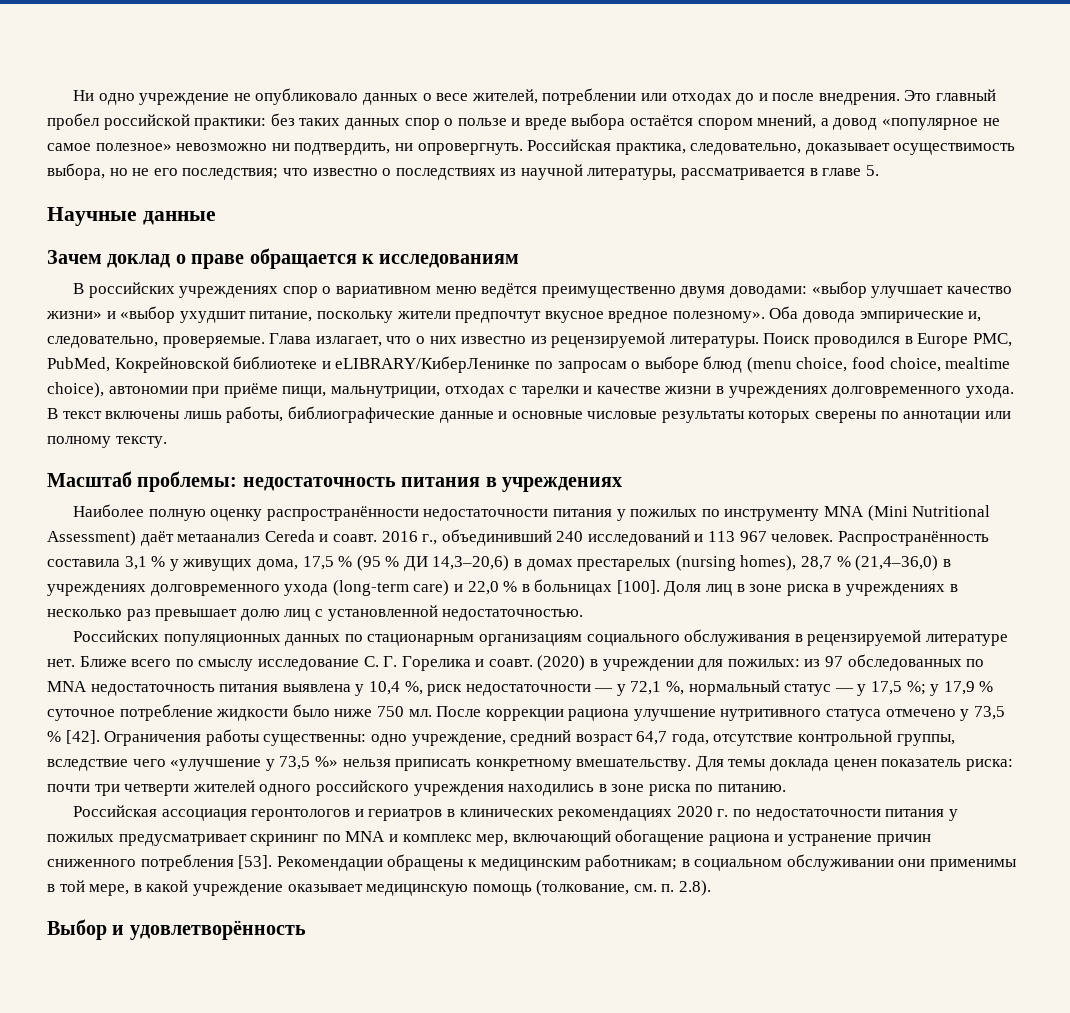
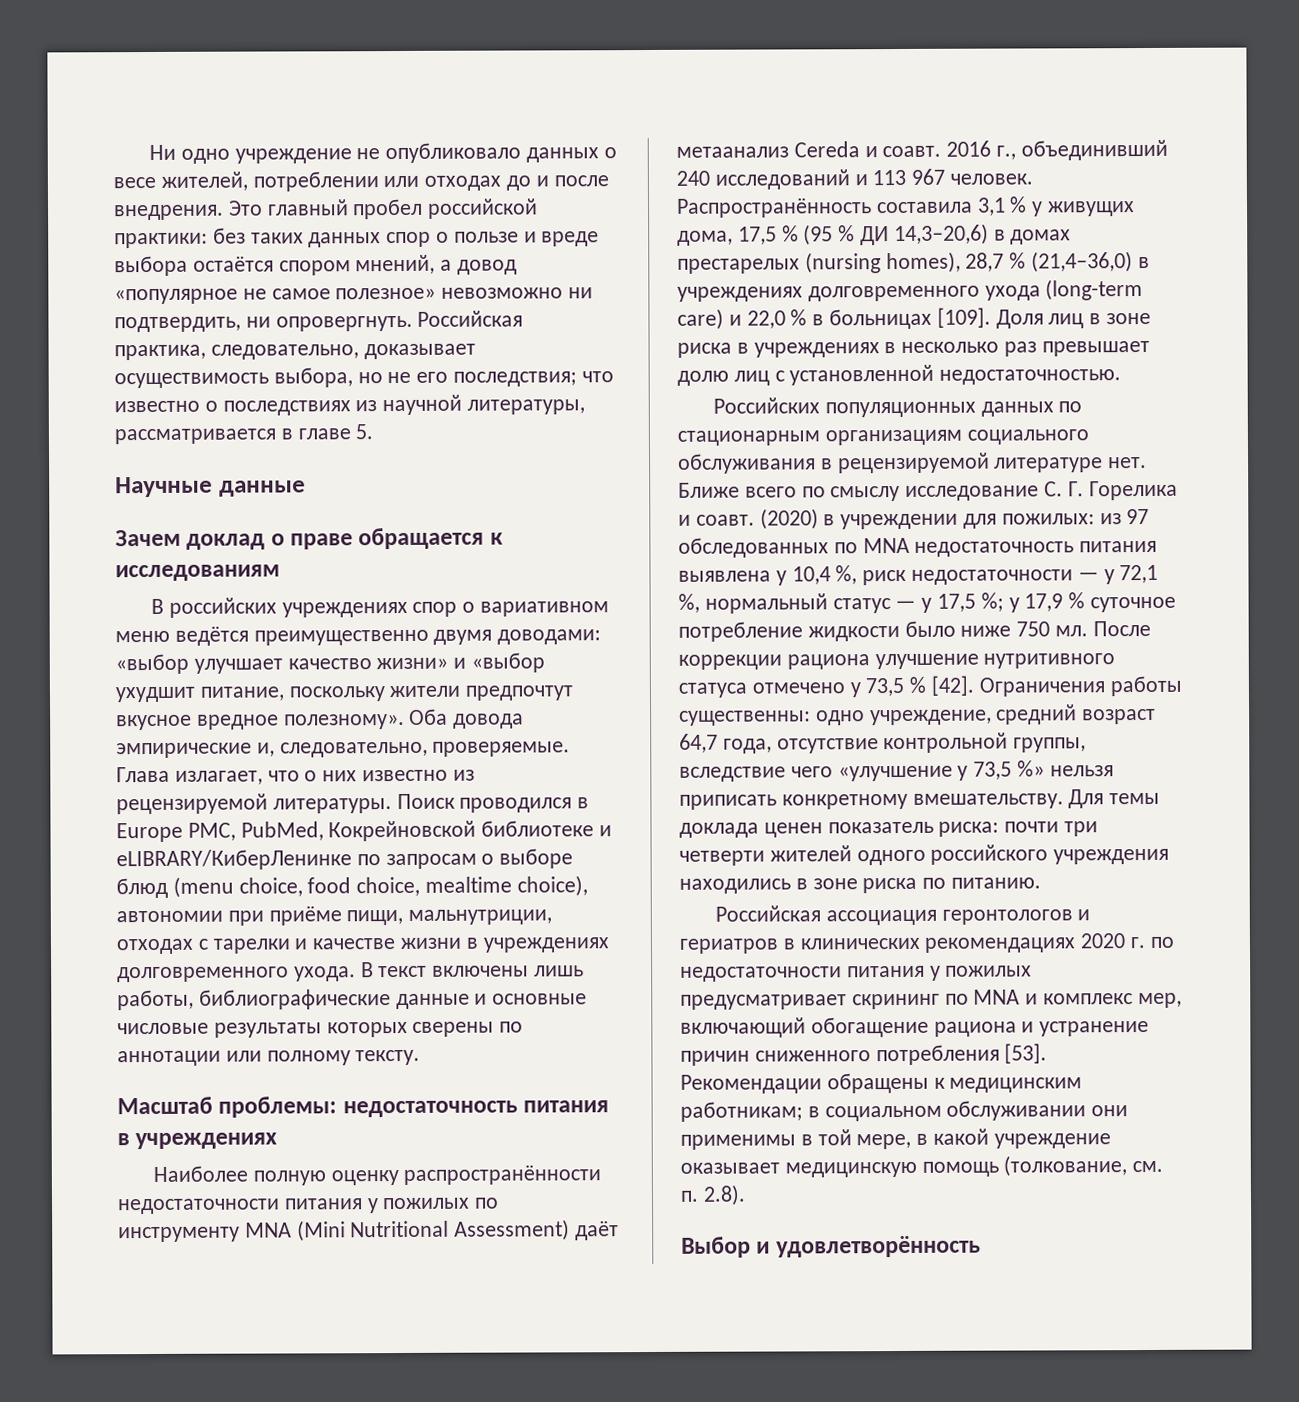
[616,580,660,594] [100]. -> [936,307,991,328] [109].

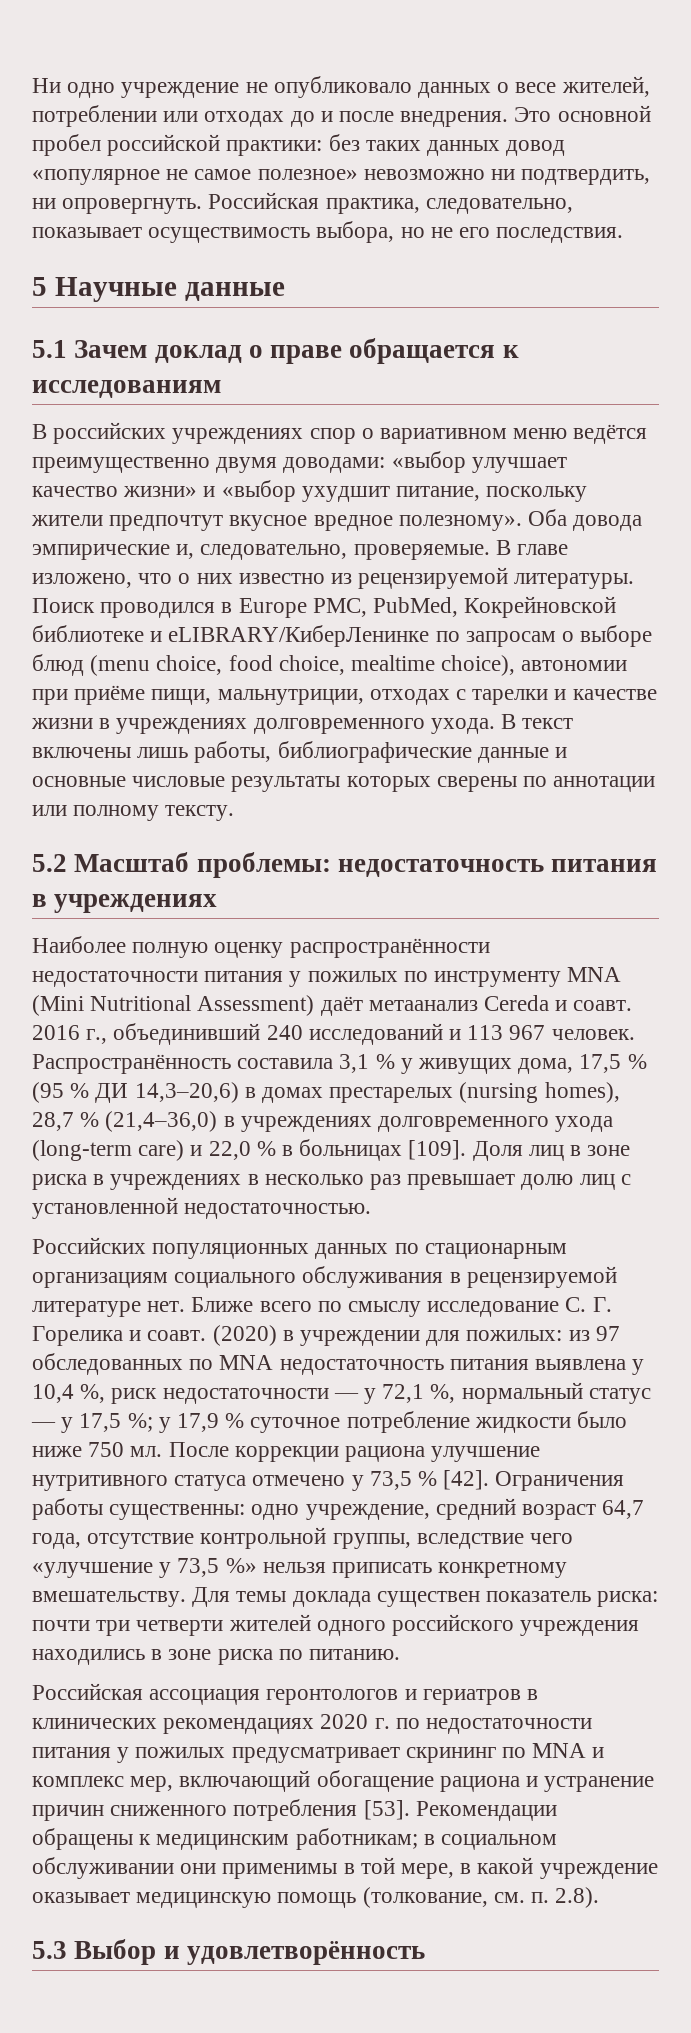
[266,199,349,216] главный -> [557,105,651,122] основной
[386,231,600,248] [114,254,453,277] спор о пользе и вреде выбора остаётся спором мнений, а -> (501, 148) none
[363,343,476,360] доказывает -> [32,227,142,238] показывает
[453,371,614,387] [114,394,586,416] [114,424,374,445] последствия; что известно о последствиях из научной литературы, рассматривается в главе 5. // -> [496,227,624,243] [32,277,47,296] последствия. // 5
(306, 488) none -> [32,340,67,358] 5.1
[116,766,263,785] Глава излагает, -> [495,540,569,555] [32,573,132,588] В главе изложено,
(421, 1057) none -> [32,854,67,872] 5.2
[763,822,823,838] ценен -> [376,1591,480,1607] существен
(746, 1195) none -> [32,1941,67,1959] 5.3

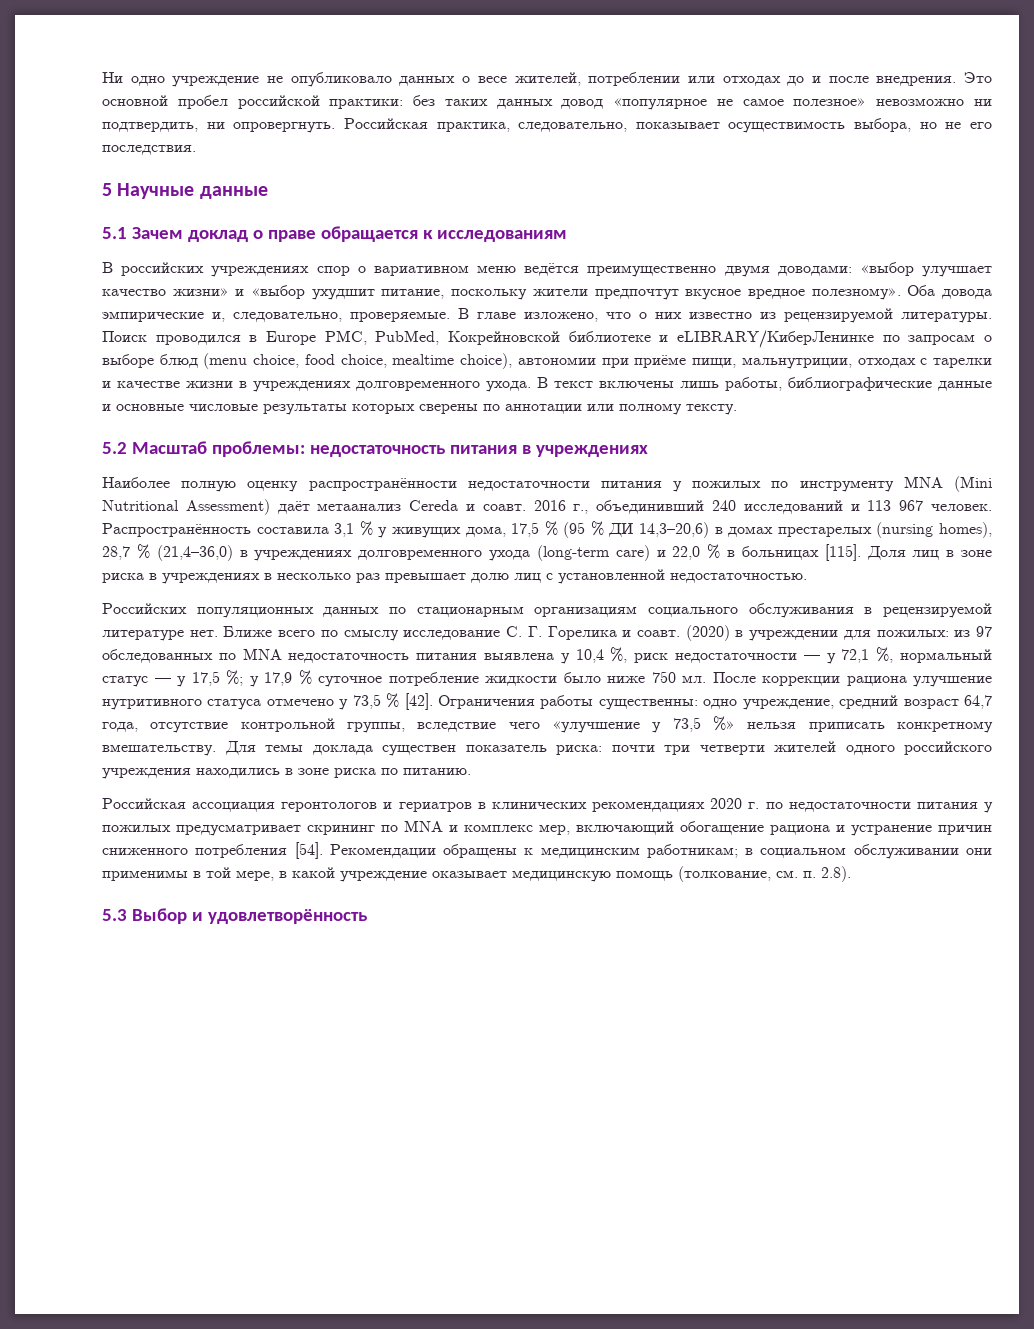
[408,1140,467,1160] [109]. -> [824,544,861,561] [115].
[363,1800,410,1820] [53]. -> [294,842,323,859] [54].

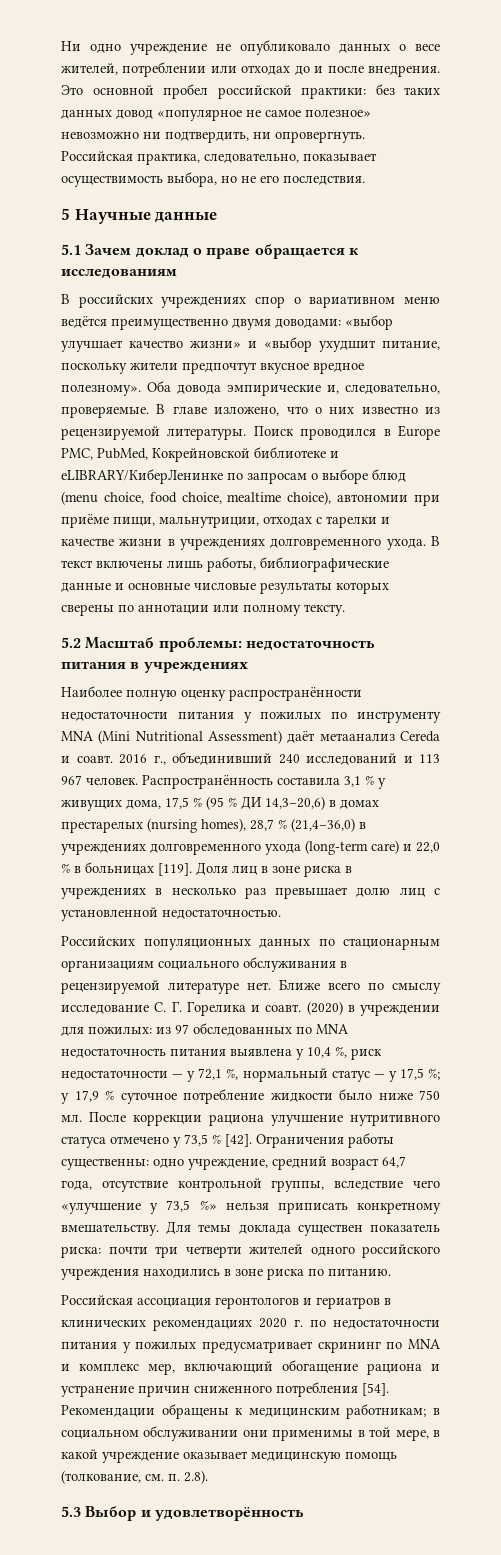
[824,544,861,561] [115]. -> [158,863,192,876] [119].

